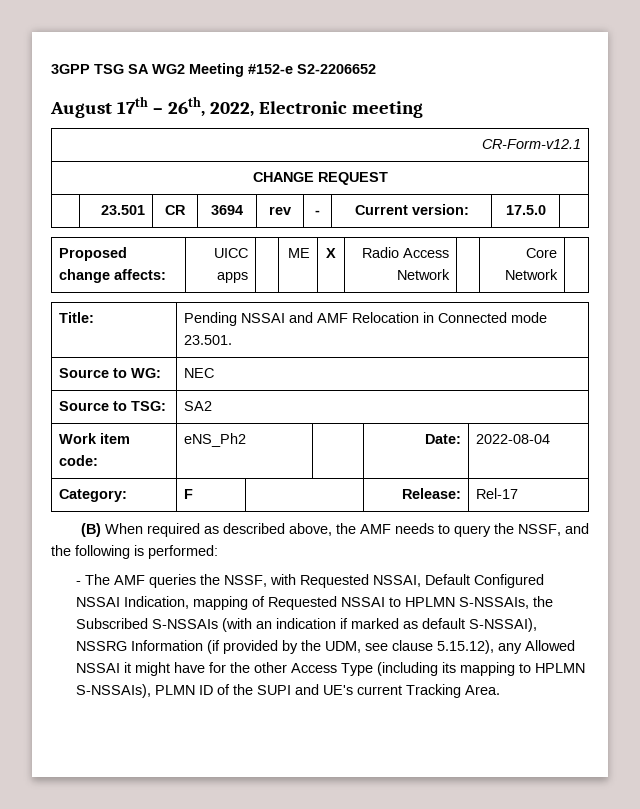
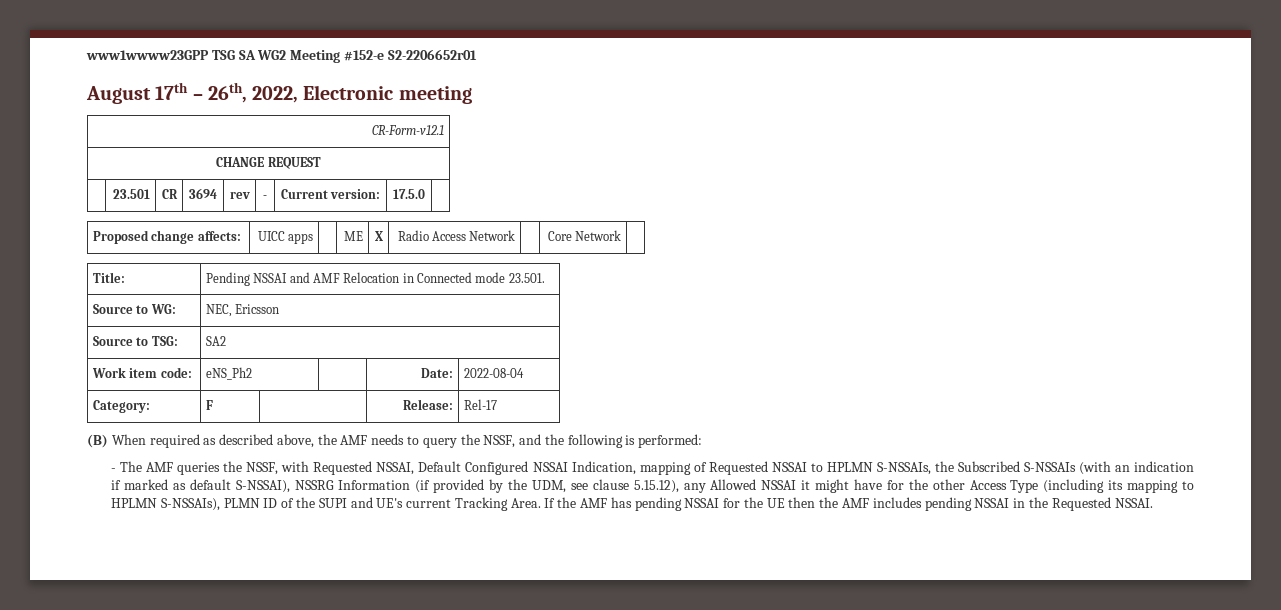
[51,64,90,74] 3GPP -> [86,50,209,60] www1wwww23GPP
[297,64,376,74] S2-2206652 -> [387,49,477,60] S2-2206652r01
[184,368,215,378] NEC -> [205,304,280,317] NEC, Ericsson
(501, 690) none -> [544,497,1153,511] If the AMF has pending NSSAI for the UE then the AMF includes pending NSSAI in the Requested NSSAI.

